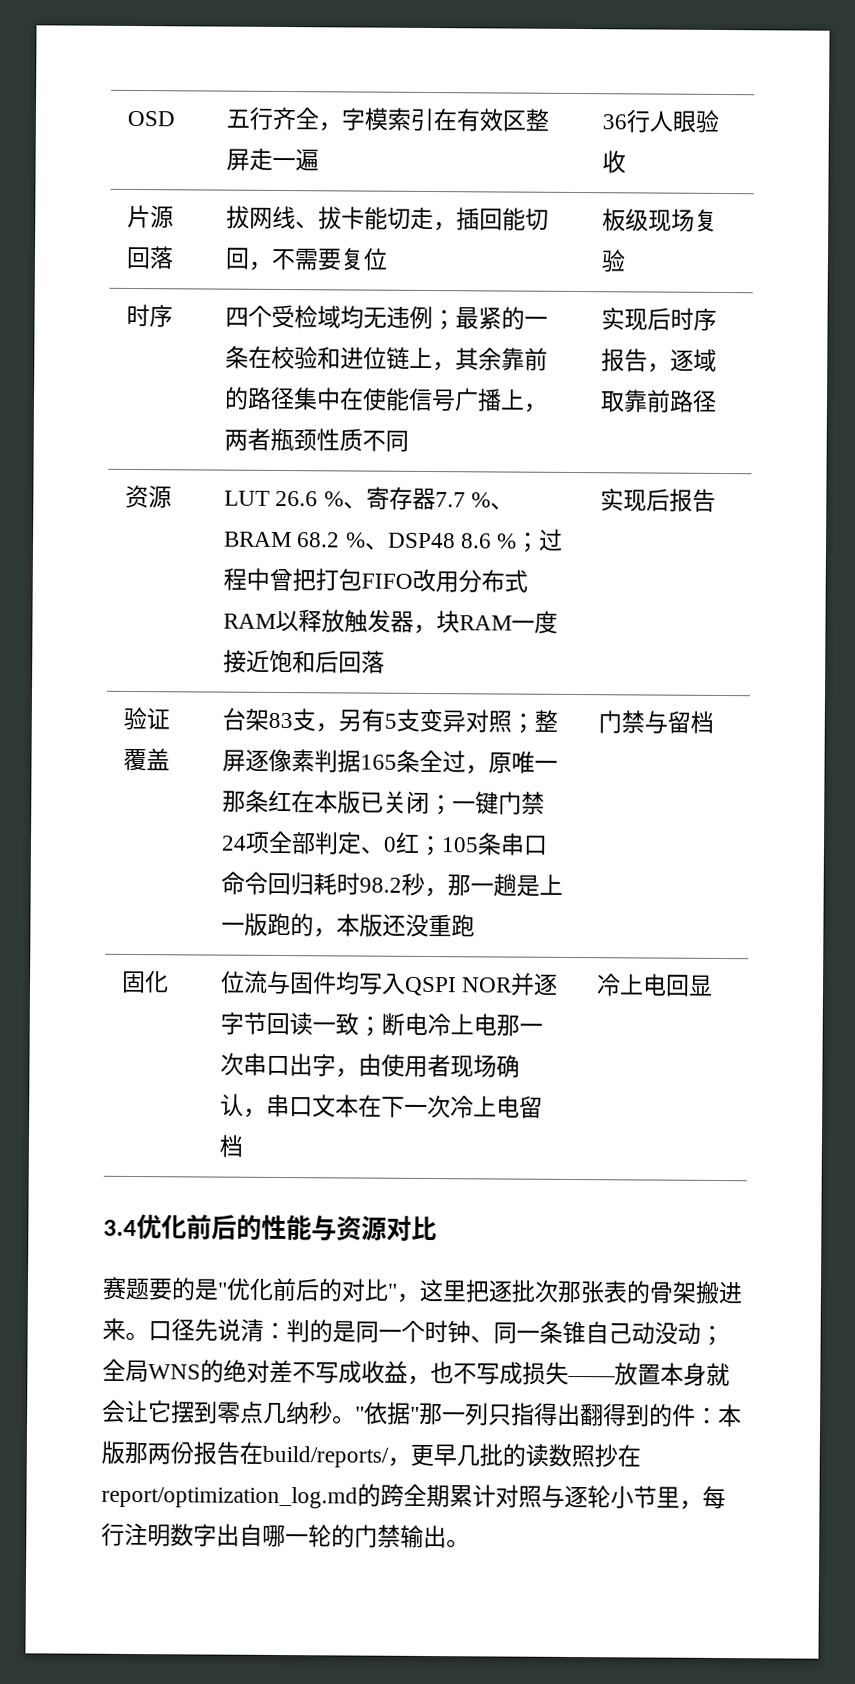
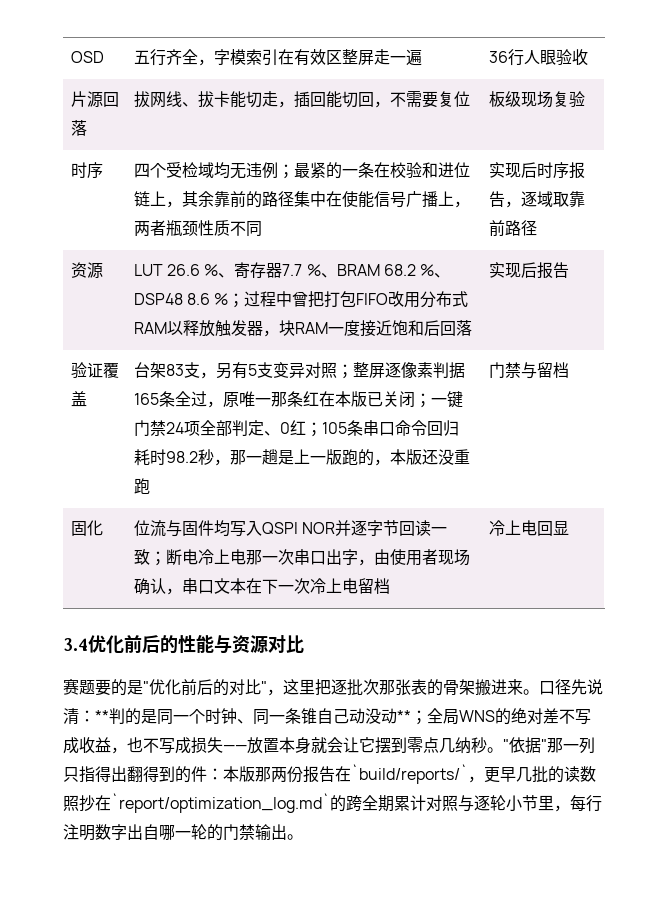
(287, 1331) none -> [95,710,109,722] **
(701, 1333) none -> [397,710,411,722] **
[262,1445,389,1468] build/reports/ -> [351,764,468,784] `build/reports/`
[101,1485,358,1509] report/optimization_log.md -> [111,793,330,813] `report/optimization_log.md`

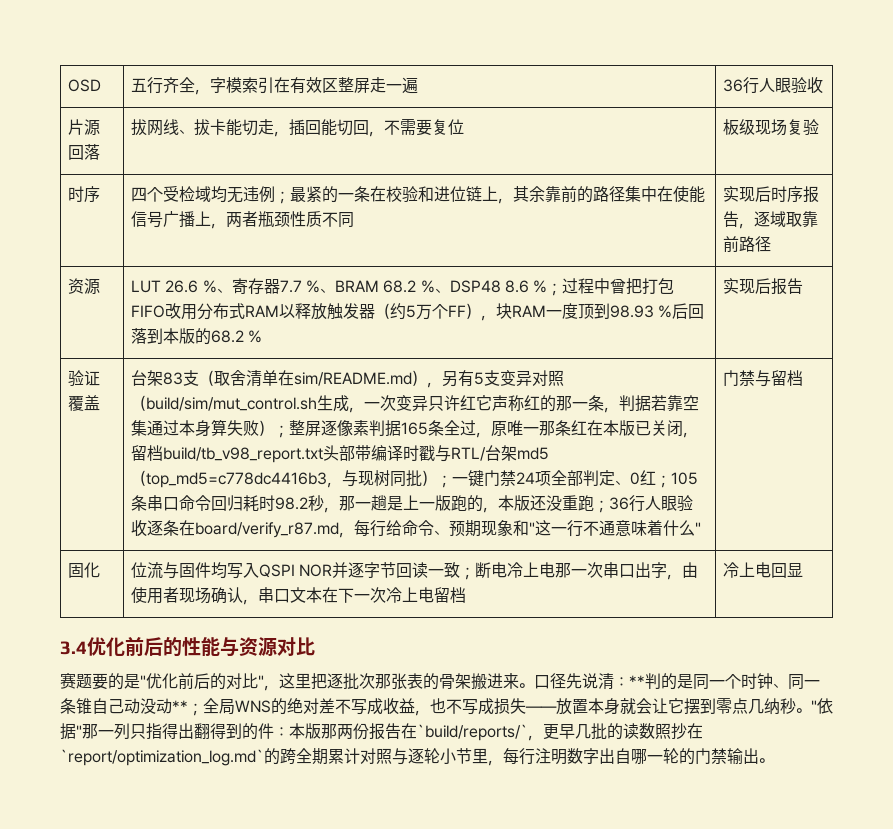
[262,320,472,337] ，块RAM一度接近饱和后回落 -> [375,303,705,321] [131,328,263,345] （约5万个FF），块RAM一度顶到98.93 %后回落到本版的68.2 %
(200, 370) none -> [199,370,428,387] （取舍清单在sim/README.md）
(337, 370) none -> [131,395,700,413] [131,419,275,437] （build/sim/mut_control.sh生成，一次变异只许红它声称红的那一条，判据若靠空集通过本身算失败）
(415, 399) none -> [683,432,699,438] [131,445,550,463] [131,470,438,488] ，留档build/tb_v98_report.txt头部带编译时戳与RTL/台架md5（top_md5=c778dc4416b3，与现树同批）
(150, 486) none -> [594,495,694,513] [131,520,702,538] ；36行人眼验收逐条在board/verify_r87.md，每行给命令、预期现象和"这一行不通意味着什么"

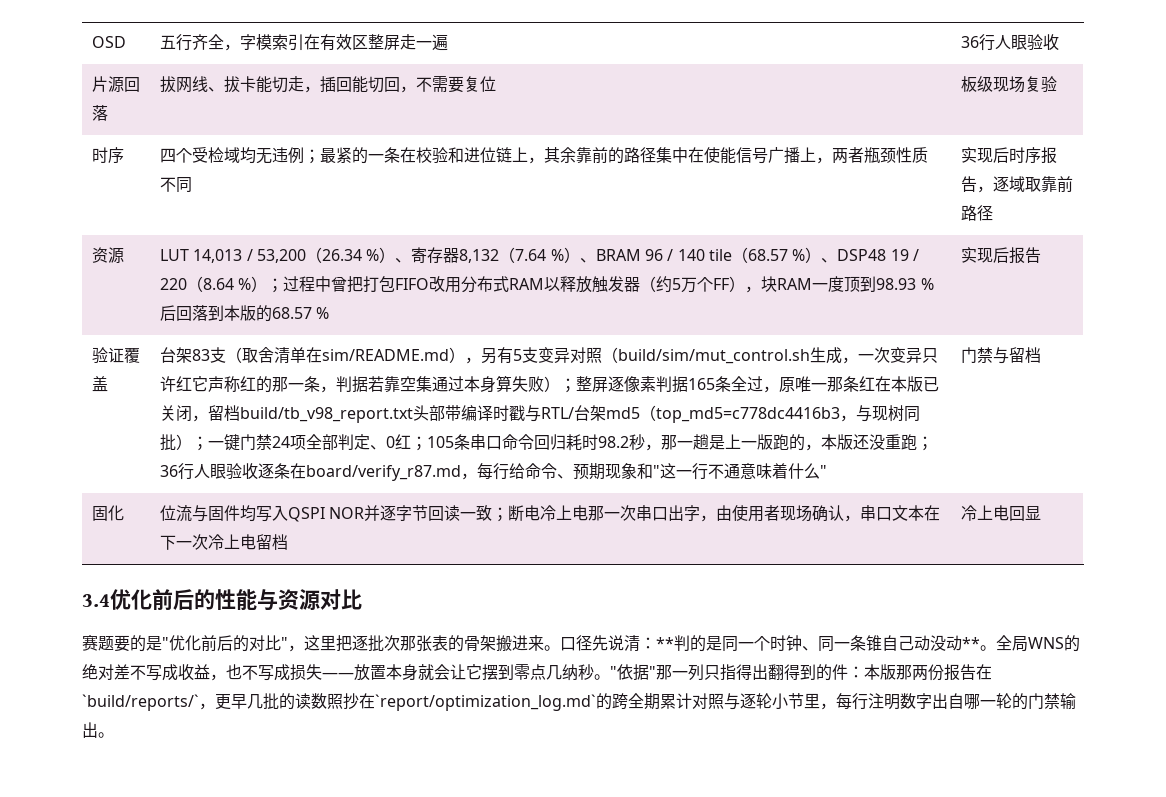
[165,278,548,295] 26.6 %、寄存器7.7 %、BRAM 68.2 %、DSP48 8.6 % -> [193,247,919,264] [160,276,268,292] 14,013 / 53,200（26.34 %）、寄存器8,132（7.64 %）、BRAM 96 / 140 tile（68.57 %）、DSP48 19 / 220（8.64 %）
[211,330,245,343] 68.2 -> [272,307,313,319] 68.57
[188,703,203,716] ； -> [980,645,996,651] 。

